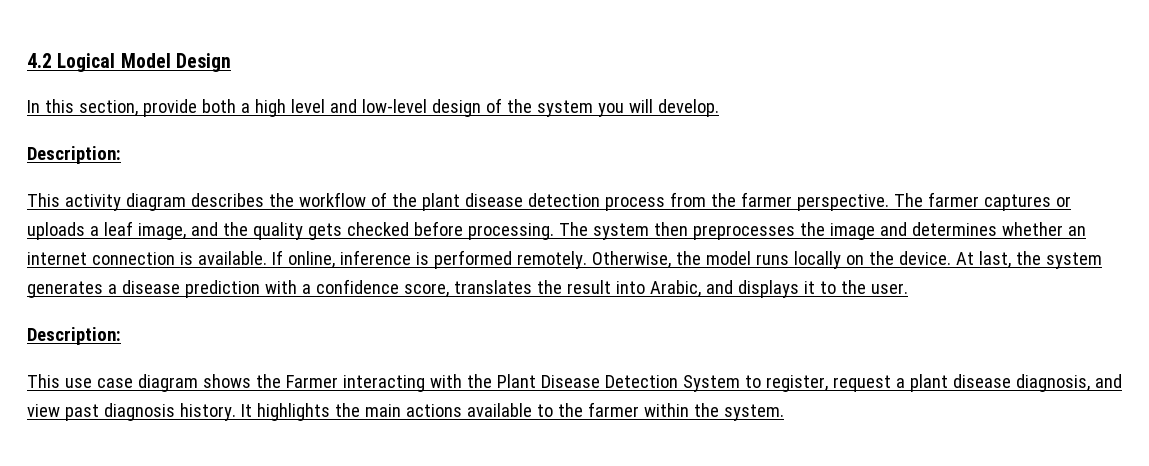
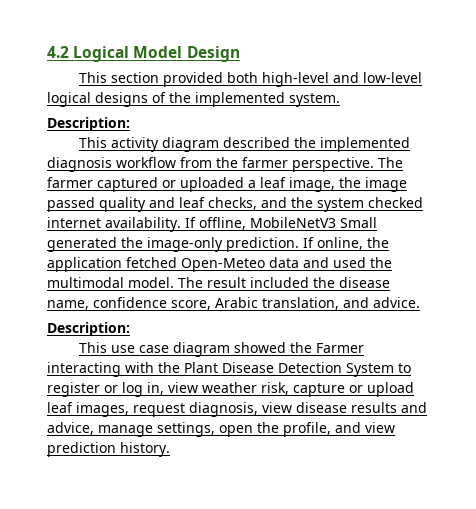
[27,98,719,117] [27,146,121,164] [27,192,665,211] In this section, provide both a high level and low-level design of the system you will develop. // Description: // This activity diagram describes the workflow of the plant disease detection process -> [79,72,423,87] [47,92,340,107] [47,117,130,131] [79,137,411,152] [47,157,176,172] This section provided both high-level and low-level logical designs of the implemented system. // Description: // This activity diagram described the implemented diagnosis workflow
[983,194,1071,211] [27,221,1086,240] [27,250,1102,269] [27,279,908,298] captures or uploads a leaf image, and the quality gets checked before processing. The system then preprocesses the image and determines whether an internet connection is available. If online, inference is performed remotely. Otherwise, the model runs locally on the device. At last, the system generates a disease prediction with a confidence score, translates the result into Arabic, and displays it to the user. -> [97,177,407,192] [47,197,423,212] [47,217,377,232] [47,237,389,252] [47,257,392,272] [47,277,390,288] [47,297,420,310] captured or uploaded a leaf image, the image passed quality and leaf checks, and the system checked internet availability. If offline, MobileNetV3 Small generated the image-only prediction. If online, the application fetched Open-Meteo data and used the multimodal model. The result included the disease name, confidence score, Arabic translation, and advice.
[202,374,251,388] shows -> [234,342,287,353] showed
[765,374,1122,392] [27,402,784,421] register, request a plant disease diagnosis, and view past diagnosis history. It highlights the main actions available to the farmer within the system. -> [47,382,414,397] [47,402,427,417] [47,422,395,437] [47,442,170,457] register or log in, view weather risk, capture or upload leaf images, request diagnosis, view disease results and advice, manage settings, open the profile, and view prediction history.

